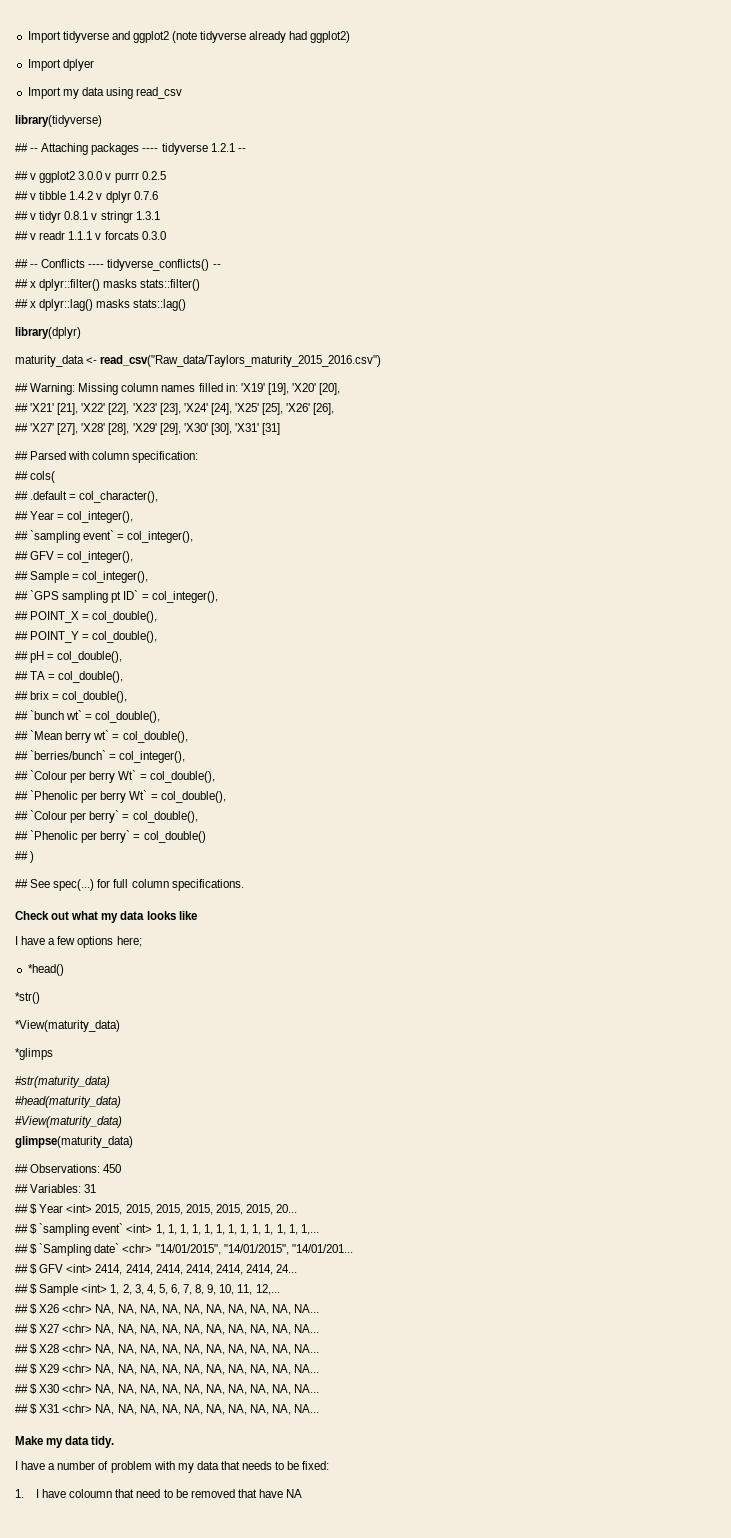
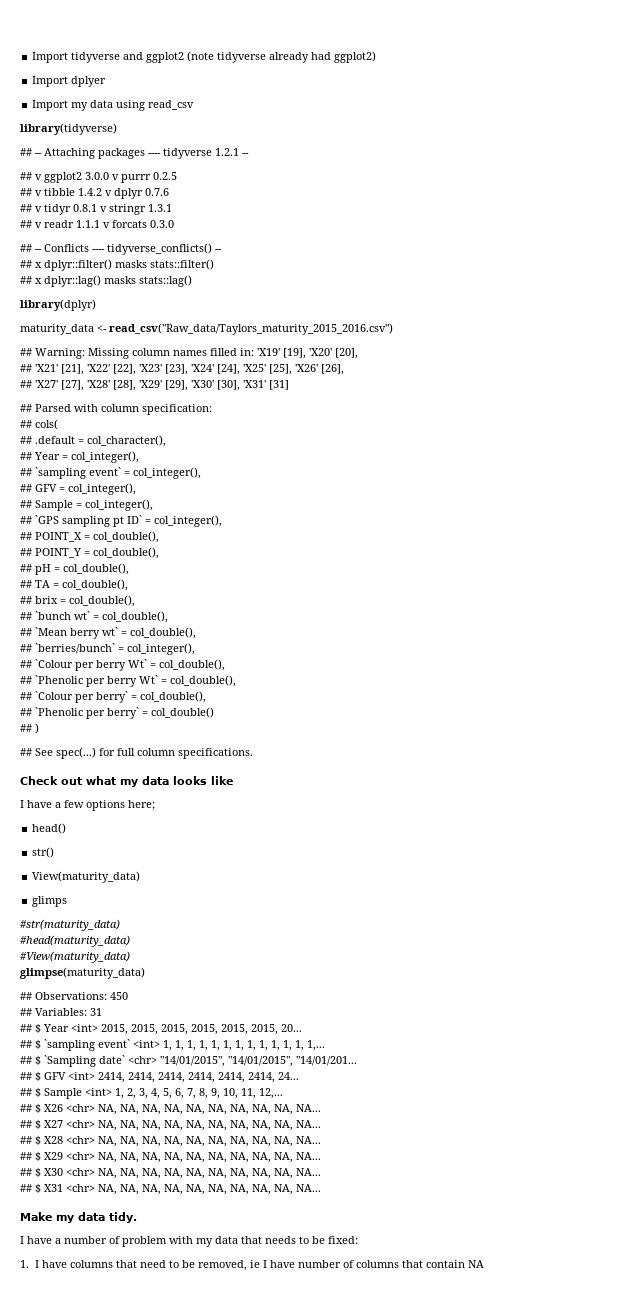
[27,964,64,976] [15,992,40,1004] [15,1020,120,1032] [15,1048,53,1060] *head() // *str() // *View(maturity_data) // *glimps -> [32,823,67,834] [32,847,55,858] [32,871,141,883] [32,896,68,907] head() // str() // View(maturity_data) // glimps
[69,1489,113,1498] coloumn -> [69,1260,113,1268] columns
[190,1489,283,1498] removed that have -> [197,1260,465,1271] removed, ie I have number of columns that contain

